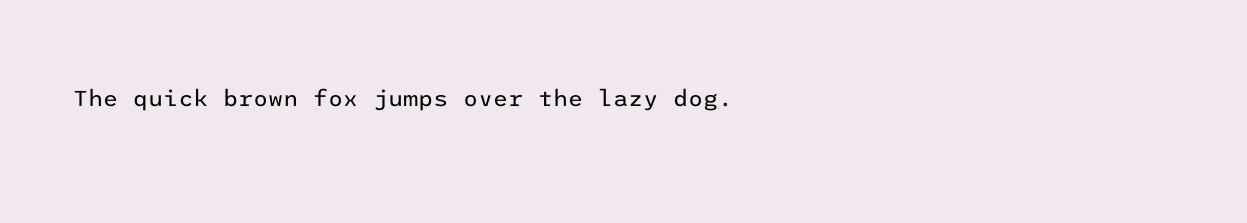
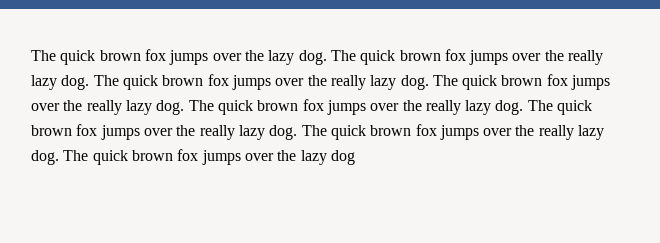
(733, 99) none -> [330,49,604,65] [31,74,611,90] [31,99,593,115] [31,124,605,140] [31,149,355,165] The quick brown fox jumps over the really lazy dog. The quick brown fox jumps over the really lazy dog. The quick brown fox jumps over the really lazy dog. The quick brown fox jumps over the really lazy dog. The quick brown fox jumps over the really lazy dog. The quick brown fox jumps over the really lazy dog. The quick brown fox jumps over the lazy dog

